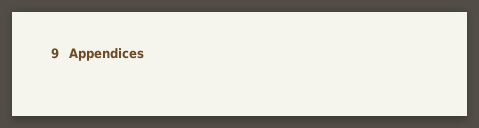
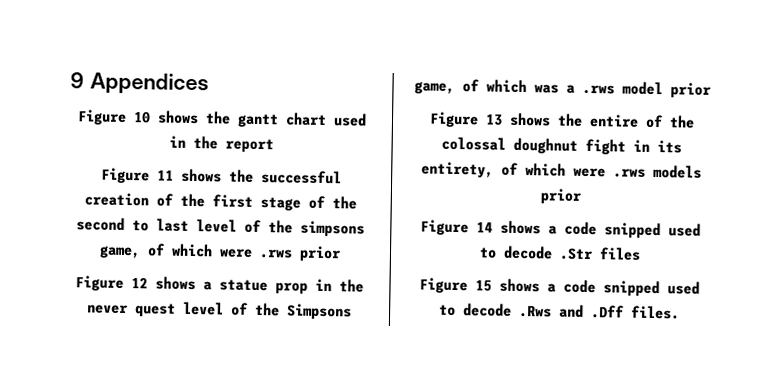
(144, 54) none -> [76,109,367,128] [168,135,274,153] [100,167,342,185] [83,192,357,211] [75,217,365,237] [98,243,342,262] [74,275,364,294] [86,301,352,320] [413,79,712,98] [428,111,695,129] [440,136,682,155] [420,161,702,179] [539,188,582,204] [419,219,701,239] [478,245,641,261] [418,277,700,297] [438,303,680,320] // Figure 10 shows the gantt chart used in the report // Figure 11 shows the successful creation of the first stage of the second to last level of the simpsons game, of which were .rws prior // Figure 12 shows a statue prop in the never quest level of the Simpsons game, of which was a .rws model prior // Figure 13 shows the entire of the colossal doughnut fight in its entirety, of which were .rws models prior // Figure 14 shows a code snipped used to decode .Str files // Figure 15 shows a code snipped used to decode .Rws and .Dff files.

